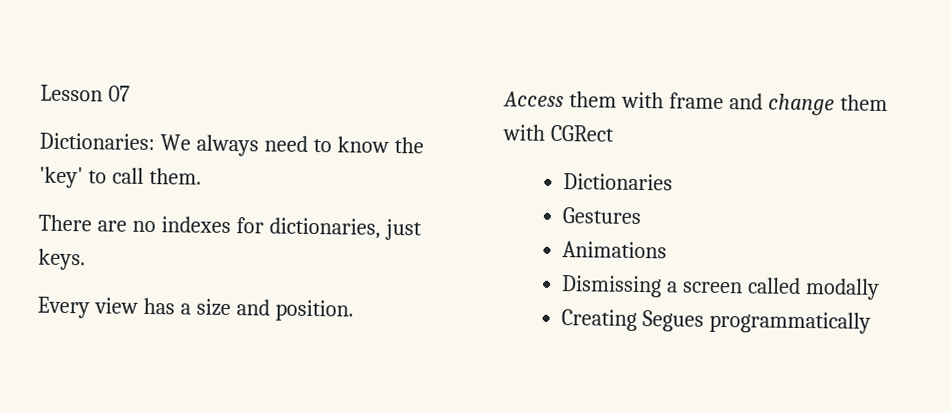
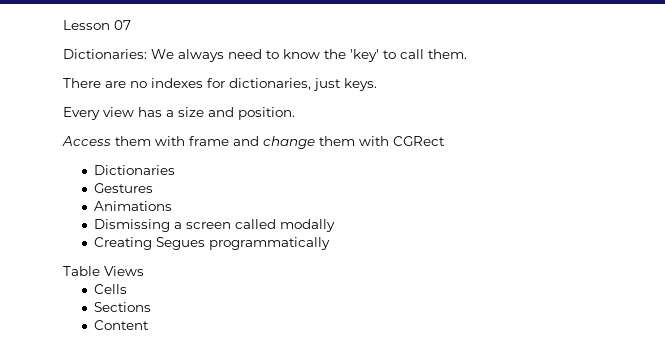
(872, 322) none -> [63,266,144,276] [94,284,128,294] [94,302,152,312] [94,320,150,330] // Table Views // Cells // Sections // Content

